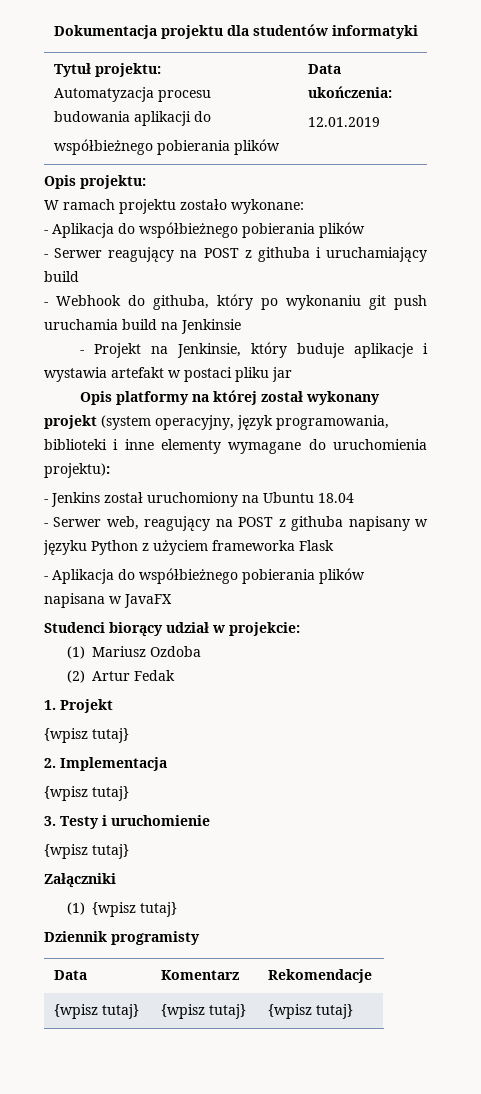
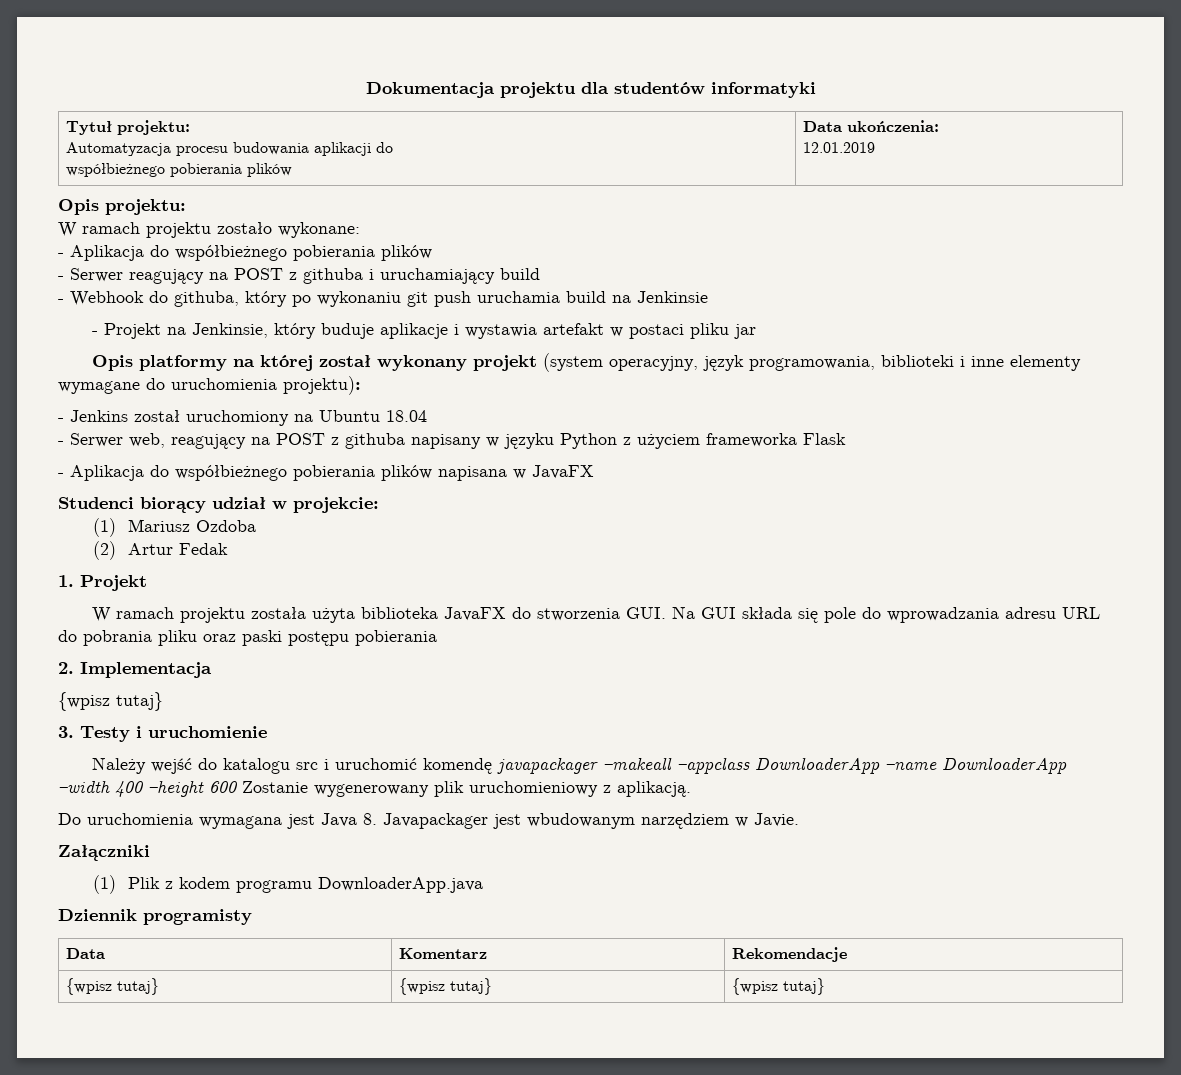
[44,728,129,743] {wpisz tutaj} -> [92,606,1101,623] [58,630,437,646] W ramach projektu została użyta biblioteka JavaFX do stworzenia GUI. Na GUI składa się pole do wprowadzania adresu URL do pobrania pliku oraz paski postępu pobierania
[44,844,129,859] [44,873,116,888] [67,902,178,917] {wpisz tutaj} // Załączniki // (1) {wpisz tutaj} -> [92,757,1068,774] [58,780,691,797] [58,813,799,829] [58,845,150,861] [92,875,483,894] Należy wejść do katalogu src i uruchomić komendę javapackager –makeall –appclass DownloaderApp –name DownloaderApp –width 400 –height 600 Zostanie wygenerowany plik uruchomieniowy z aplikacją. // Do uruchomienia wymagana jest Java 8. Javapackager jest wbudowanym narzędziem w Javie. // Załączniki // (1) Plik z kodem programu DownloaderApp.java

